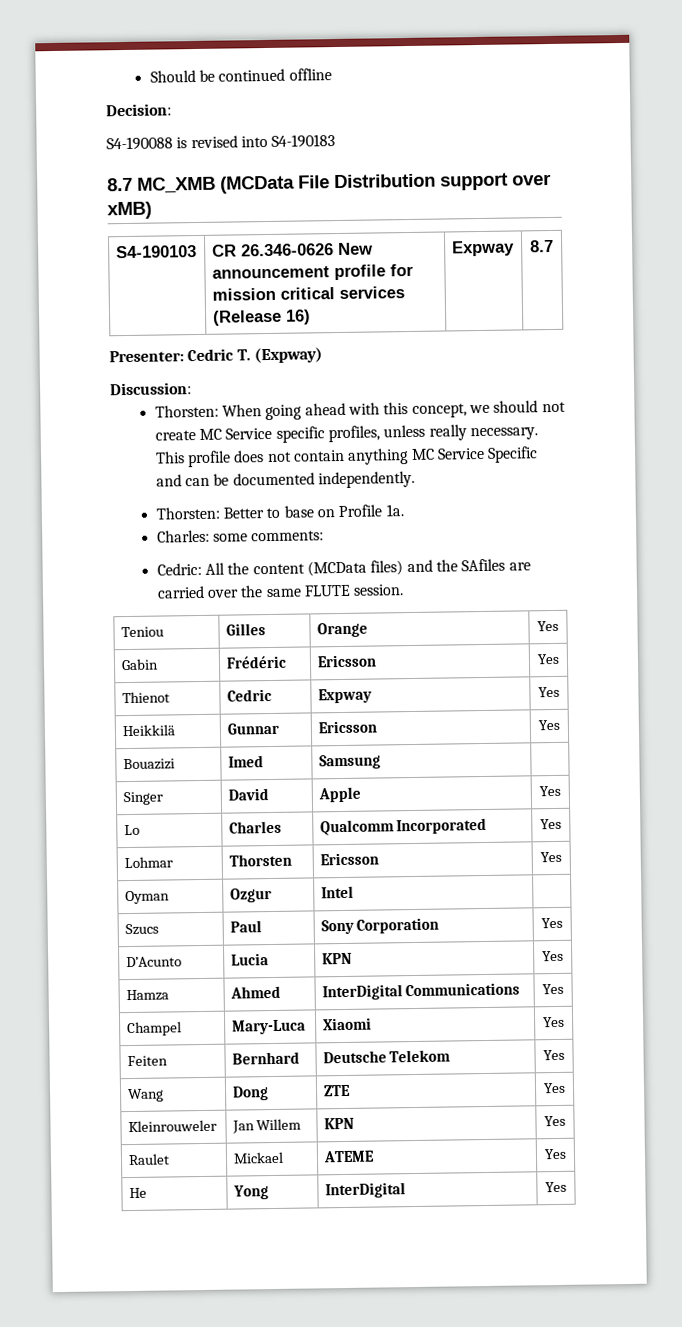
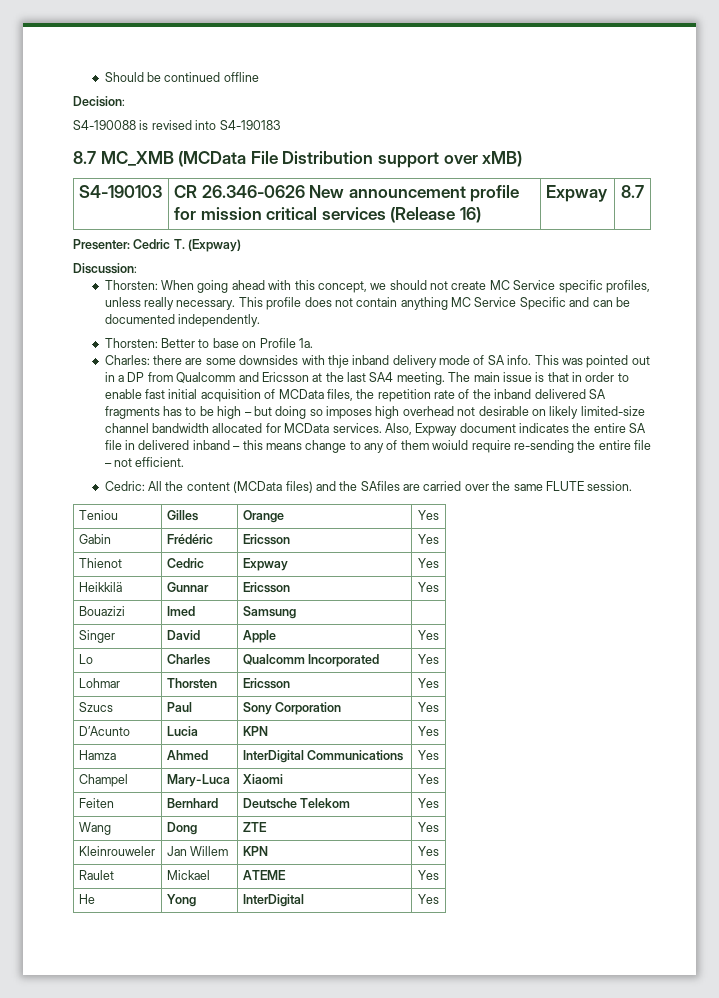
[213,530,325,542] some comments: -> [152,355,650,368] [104,372,629,385] [104,389,606,402] [104,406,645,419] [104,423,647,436] [104,440,651,453] [104,457,185,467] there are some downsides with thje inband delivery mode of SA info. This was pointed out in a DP from Qualcomm and Ericsson at the last SA4 meeting. The main issue is that in order to enable fast initial acquisition of MCData files, the repetition rate of the inband delivered SA fragments has to be high – but doing so imposes high overhead not desirable on likely limited-size channel bandwidth allocated for MCData services. Also, Expway document indicates the entire SA file in delivered inband – this means change to any of them woiuld require re-sending the entire file – not efficient.
[124,890,170,905] [229,888,272,903] [320,885,354,899] // Oyman | Ozgur | Intel | -> (439, 683) none

